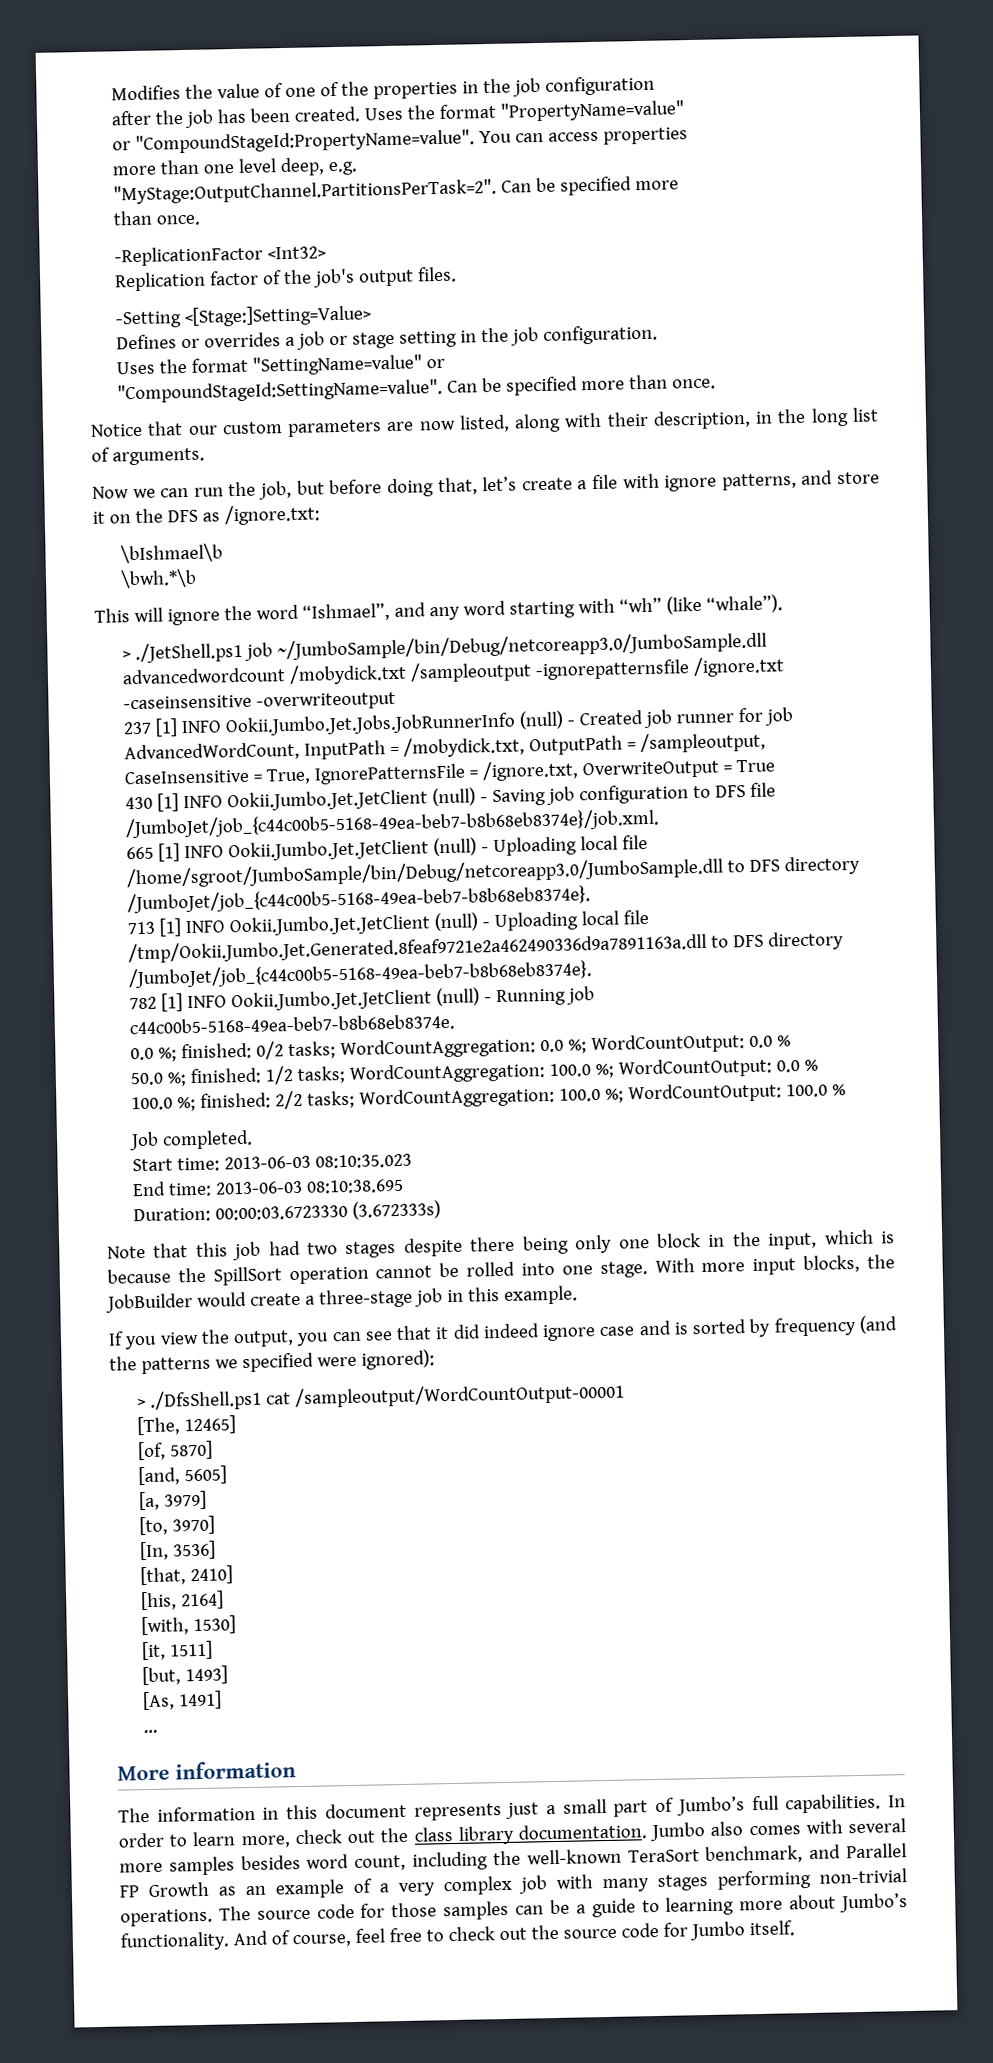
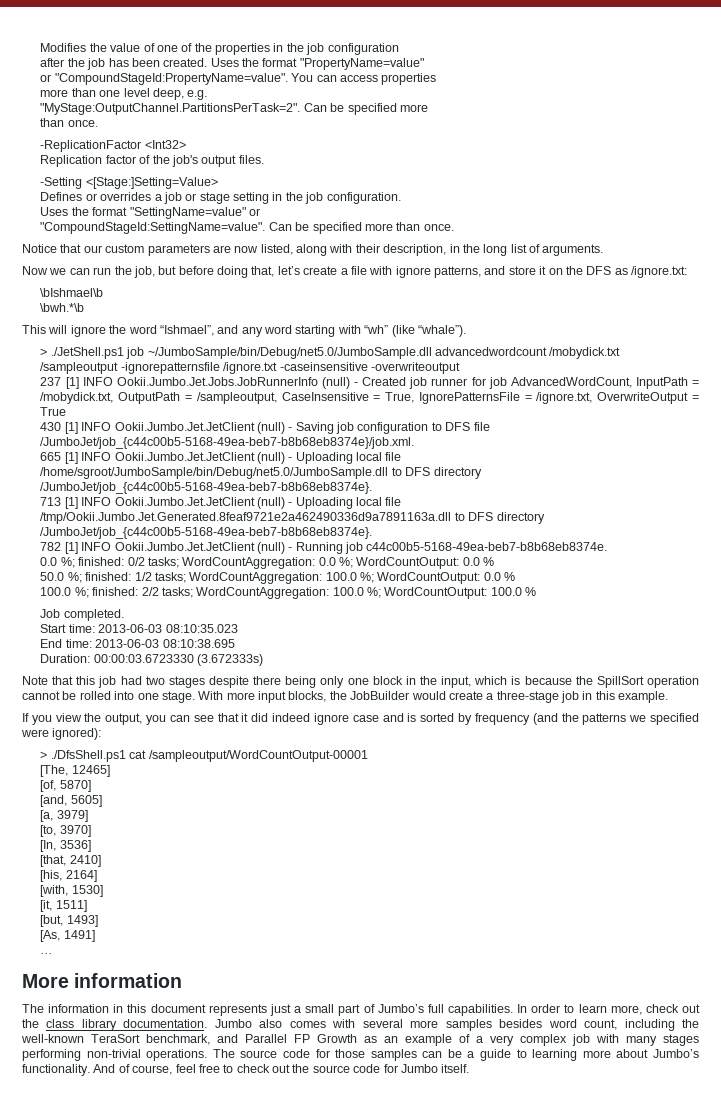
[276,631,767,661] ~/JumboSample/bin/Debug/netcoreapp3.0/JumboSample.dll -> [147,347,432,359] ~/JumboSample/bin/Debug/net5.0/JumboSample.dll
[125,857,723,889] /home/sgroot/JumboSample/bin/Debug/netcoreapp3.0/JumboSample.dll -> [40,467,389,479] /home/sgroot/JumboSample/bin/Debug/net5.0/JumboSample.dll

